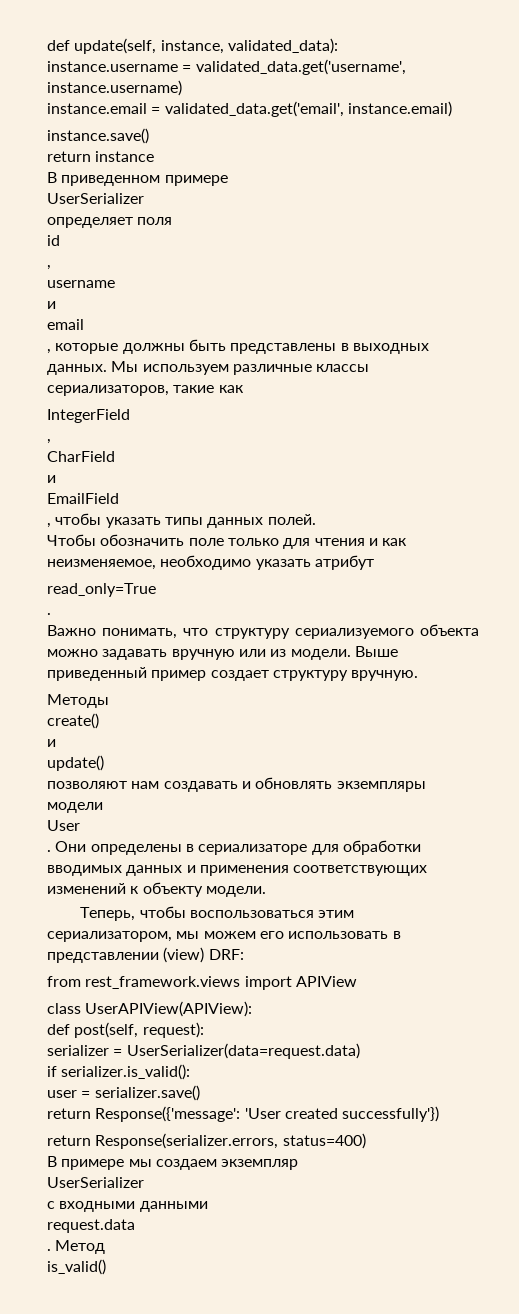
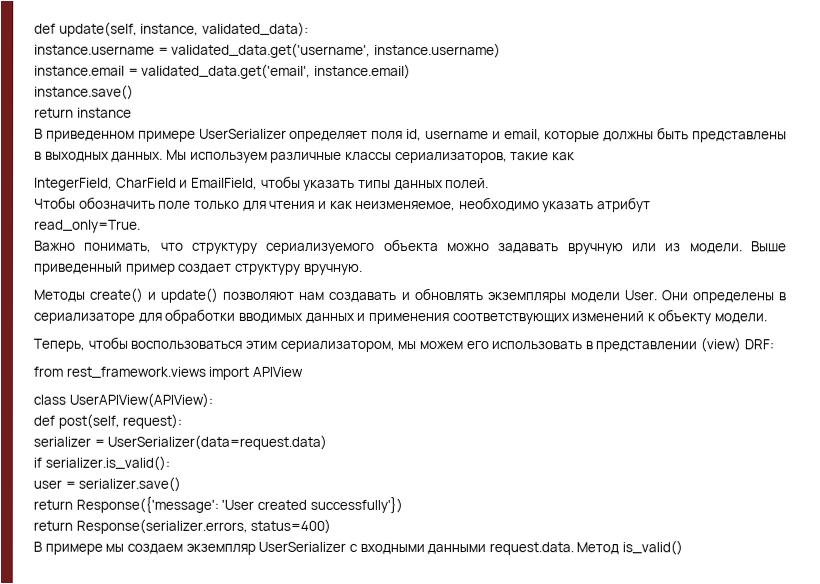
[47,193,144,204] // UserSerializer // -> [198,128,287,139] UserSerializer
[47,235,60,246] [47,265,51,270] // id // , // -> [406,128,423,142] id,
[47,301,56,309] [47,319,84,330] [47,349,51,354] // и // email // , -> [491,129,542,142] и email,
[47,409,130,423] [47,439,51,444] IntegerField // , // -> [34,177,113,191] IntegerField,
[47,475,56,483] [47,493,119,504] [47,523,51,528] // и // EmailField // , -> [179,177,258,190] и EmailField,
[47,583,156,597] [47,613,51,615] read_only=True // . -> [34,219,141,233] read_only=True.
(109, 701) // -> (86, 295) none
[47,739,56,747] // и // -> [147,291,158,300] и
(104, 763) // -> (220, 295) none
[47,820,80,831] [47,850,51,852] // User // . -> [623,290,658,301] User.
[47,1177,144,1188] // UserSerializer // -> [258,541,347,552] UserSerializer
[47,1219,135,1233] [47,1249,51,1251] // request.data // . -> [488,542,574,556] request.data.
(106, 1247) // -> (620, 548) none

